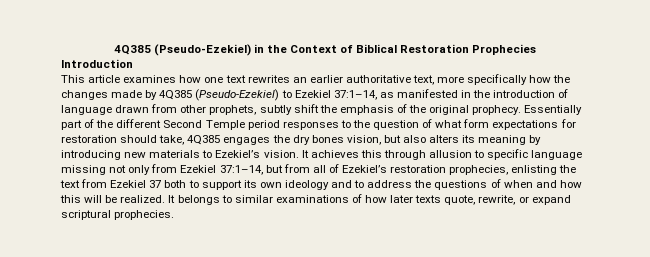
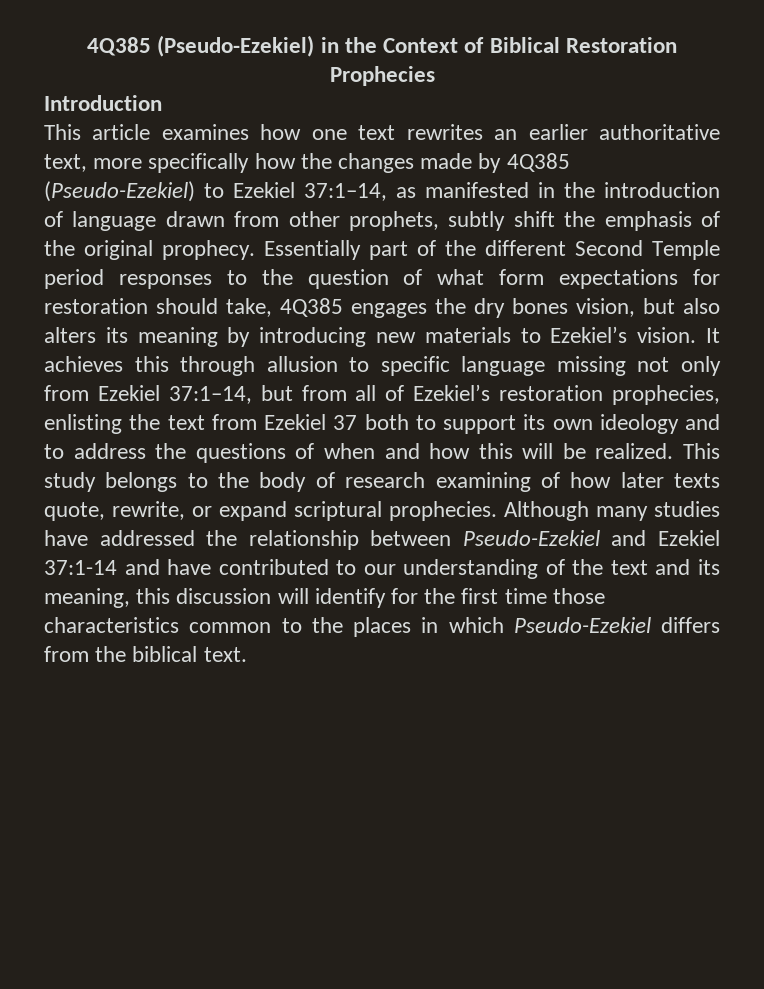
[168,195,349,205] It belongs to similar examinations -> [683,443,720,459] [44,472,531,492] This study belongs to the body of research examining
(175, 215) none -> [504,501,720,521] [44,530,720,550] [44,559,720,579] [44,588,605,608] [44,617,720,637] [44,646,247,662] Although many studies have addressed the relationship between Pseudo-Ezekiel and Ezekiel 37:1-14 and have contributed to our understanding of the text and its meaning, this discussion will identify for the first time those characteristics common to the places in which Pseudo-Ezekiel differs from the biblical text.

